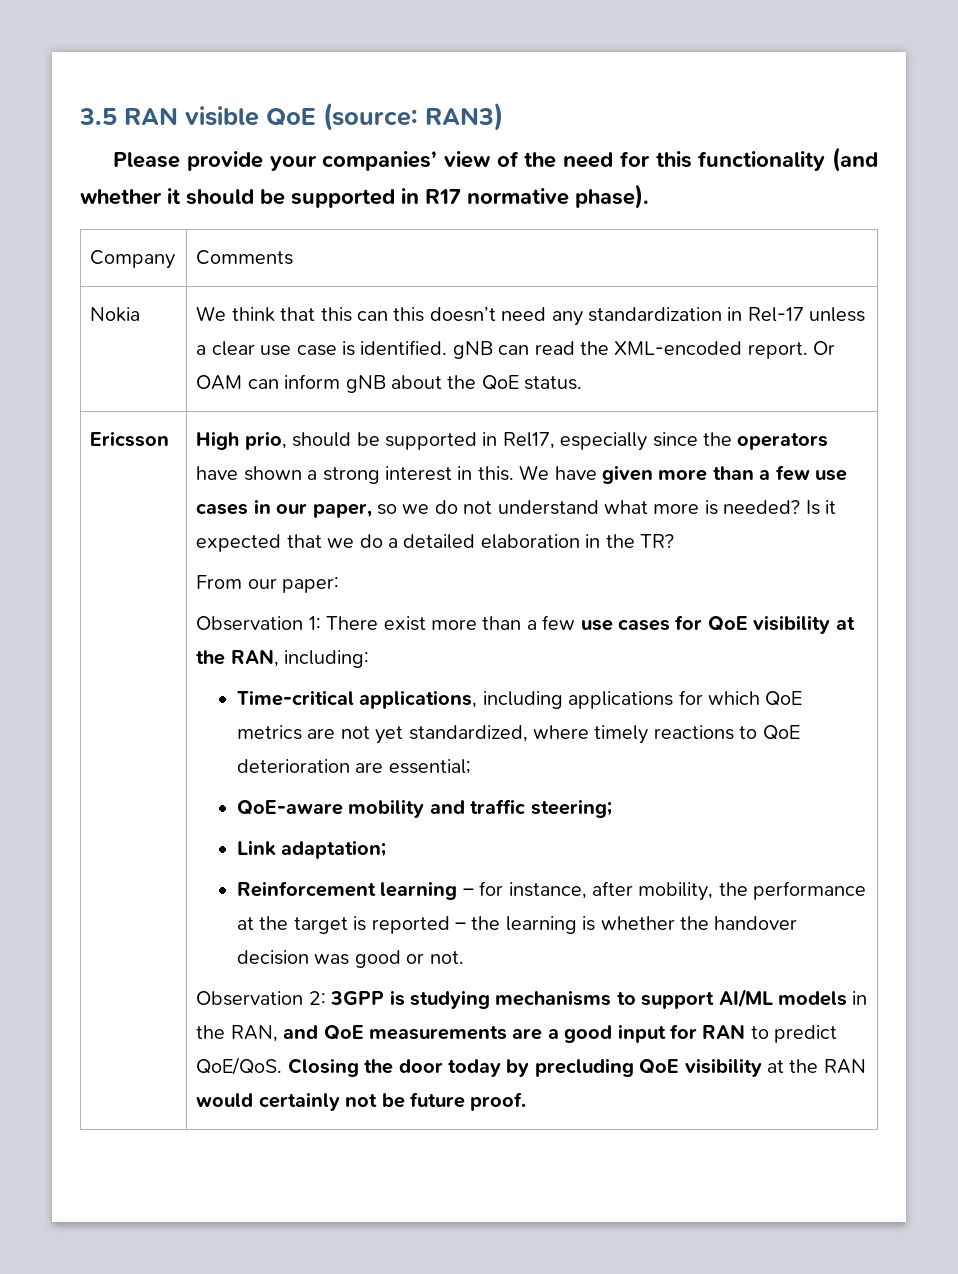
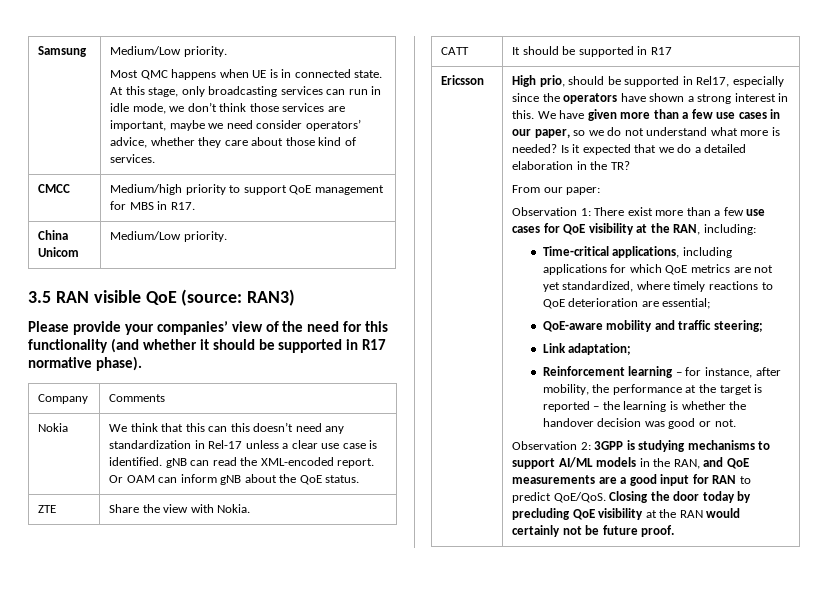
(79, 116) none -> [38,46,88,57] [110,46,227,57] [110,69,383,80] [110,86,382,97] [110,102,345,114] [110,119,361,131] [110,137,356,148] [110,154,156,163] [38,184,71,193] [110,184,384,195] [110,201,195,210] [38,230,69,240] [38,247,80,257] [110,231,227,242] Samsung | Medium/Low priority. // Most QMC happens when UE is in connected state. At this stage, only broadcasting services can run in idle mode, we don’t think those services are important, maybe we need consider operators’ advice, whether they care about those kind of services. // CMCC | Medium/high priority to support QoE management for MBS in R17. // China Unicom | Medium/Low priority. //
(583, 383) none -> [38,505,57,513] [109,504,251,513] [441,47,470,55] [512,46,672,57] // ZTE | Share the view with Nokia. // CATT | It should be supported in R17

